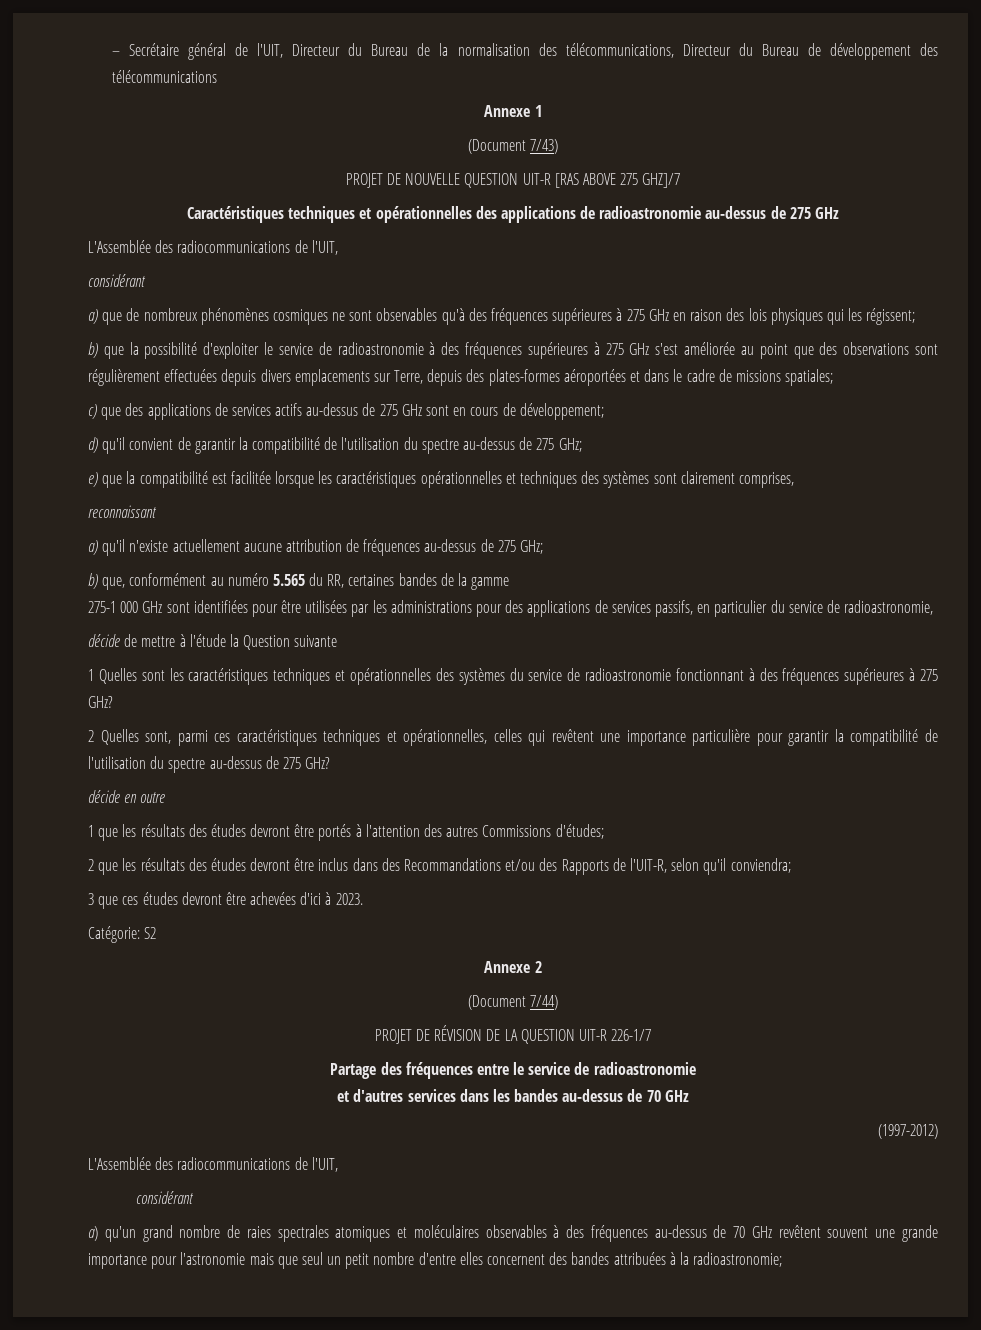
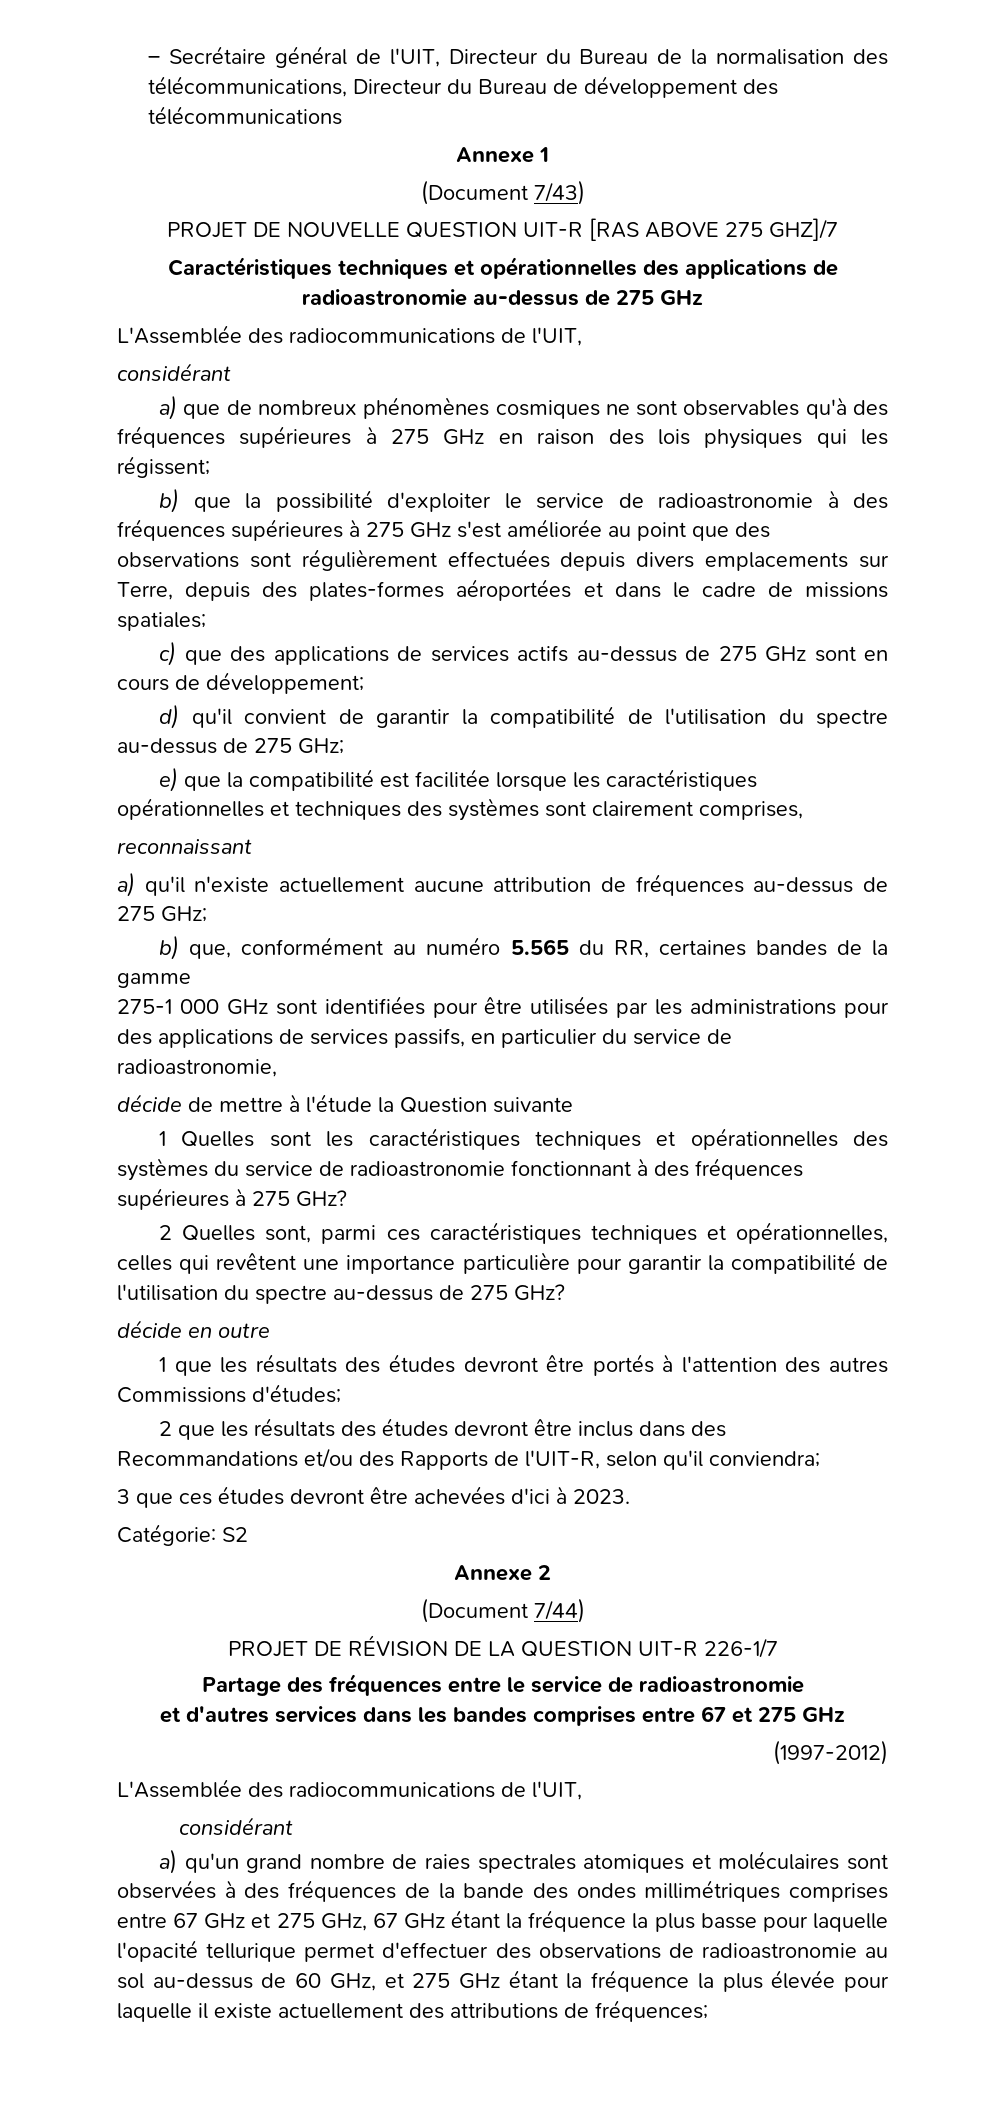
[562,1089,661,1102] au-dessus de 70 -> [533,1706,796,1726] comprises entre 67 et 275
[485,1225,939,1242] [88,1252,783,1269] observables à des fréquences au-dessus de 70 GHz revêtent souvent une grande importance pour l'astronomie mais que seul un petit nombre d'entre elles concernent des bandes attribuées à la radioastronomie; -> [846,1854,888,1870] [117,1880,888,1902] [117,1910,888,1932] [117,1940,888,1962] [117,1970,889,1992] [117,2000,708,2022] sont observées à des fréquences de la bande des ondes millimétriques comprises entre 67 GHz et 275 GHz, 67 GHz étant la fréquence la plus basse pour laquelle l'opacité tellurique permet d'effectuer des observations de radioastronomie au sol au-dessus de 60 GHz, et 275 GHz étant la fréquence la plus élevée pour laquelle il existe actuellement des attributions de fréquences;

